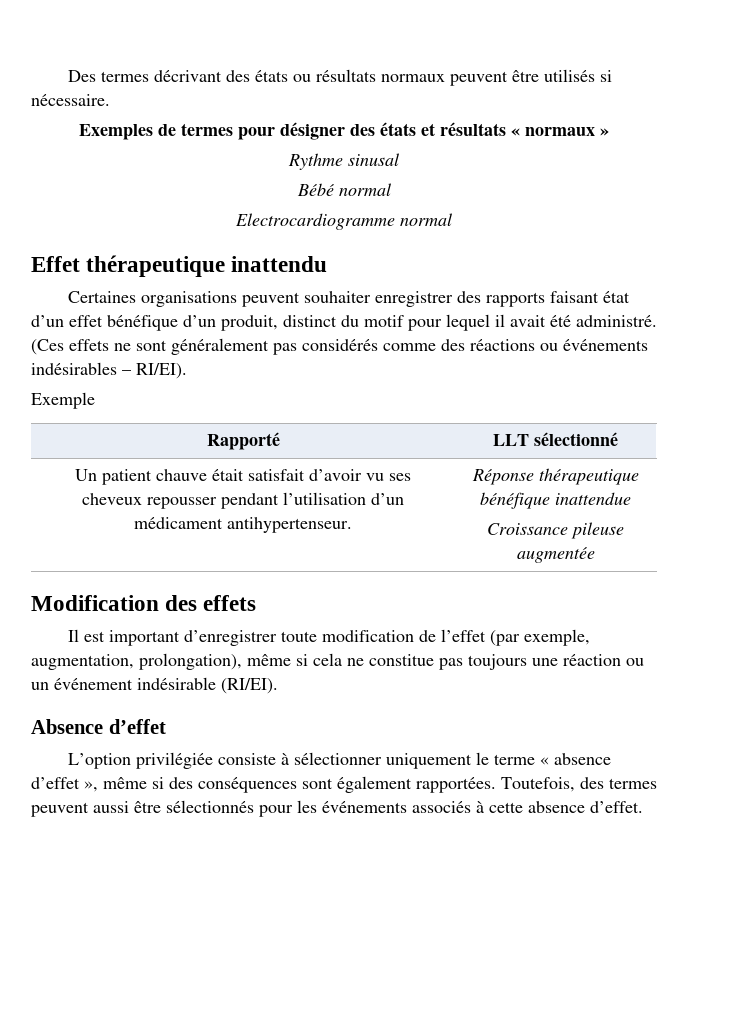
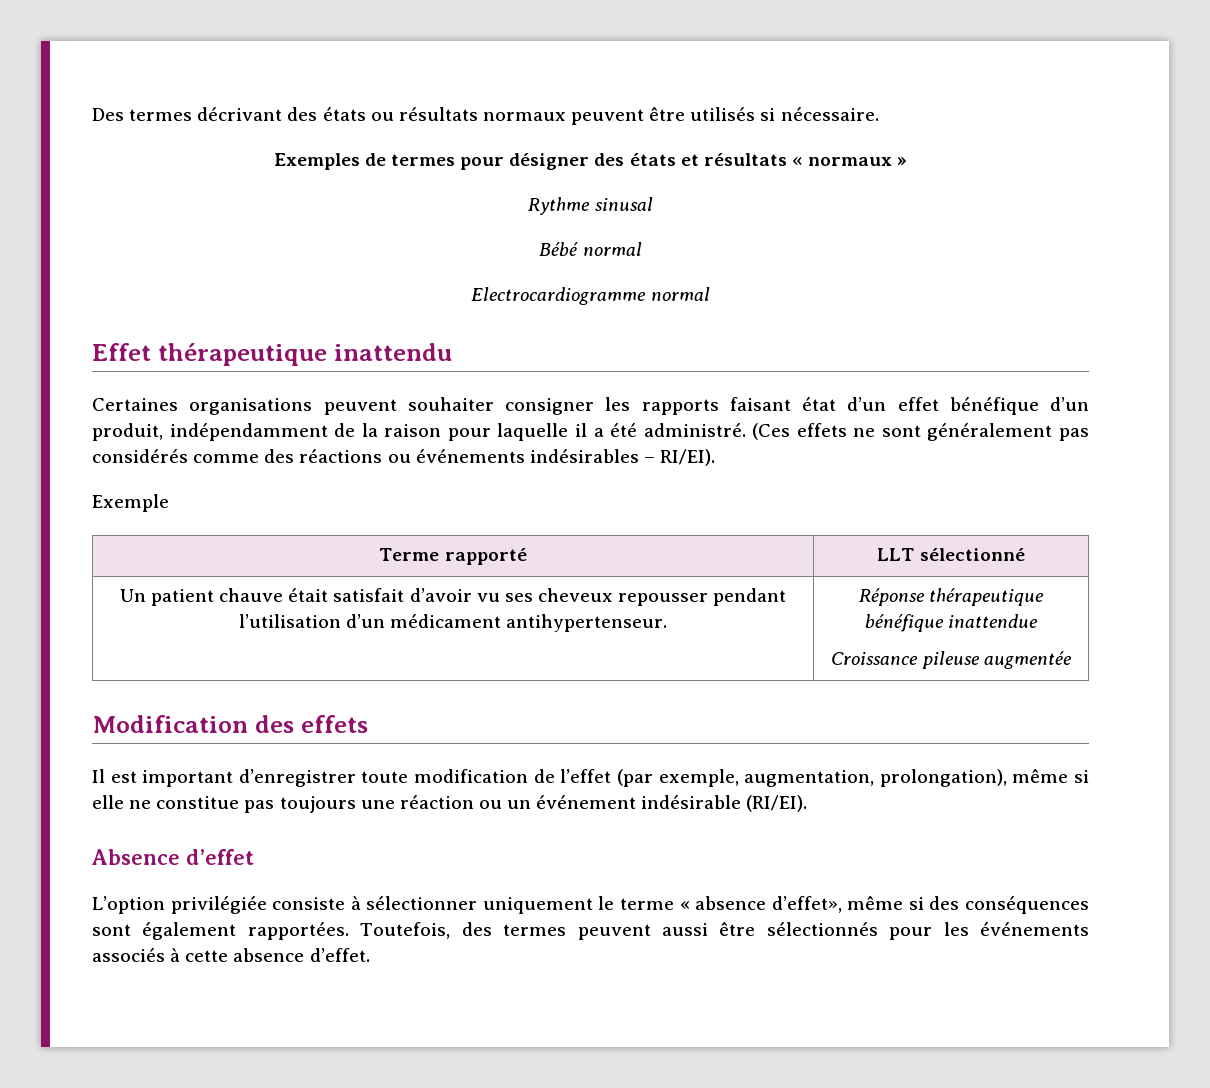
[374,291,481,307] enregistrer des -> [505,397,631,415] consigner les
[283,314,546,331] distinct du motif pour lequel il avait -> [169,423,604,441] indépendamment de la raison pour laquelle il a
[206,432,280,450] Rapporté -> [379,547,527,565] Terme rapporté
[313,653,342,666] cela -> [92,795,124,809] elle
[31,777,98,792] d’effet », -> [771,896,842,913] d’effet»,

